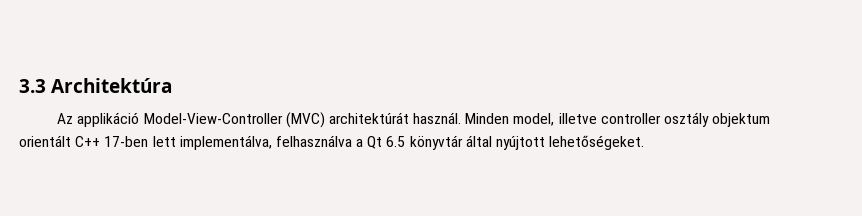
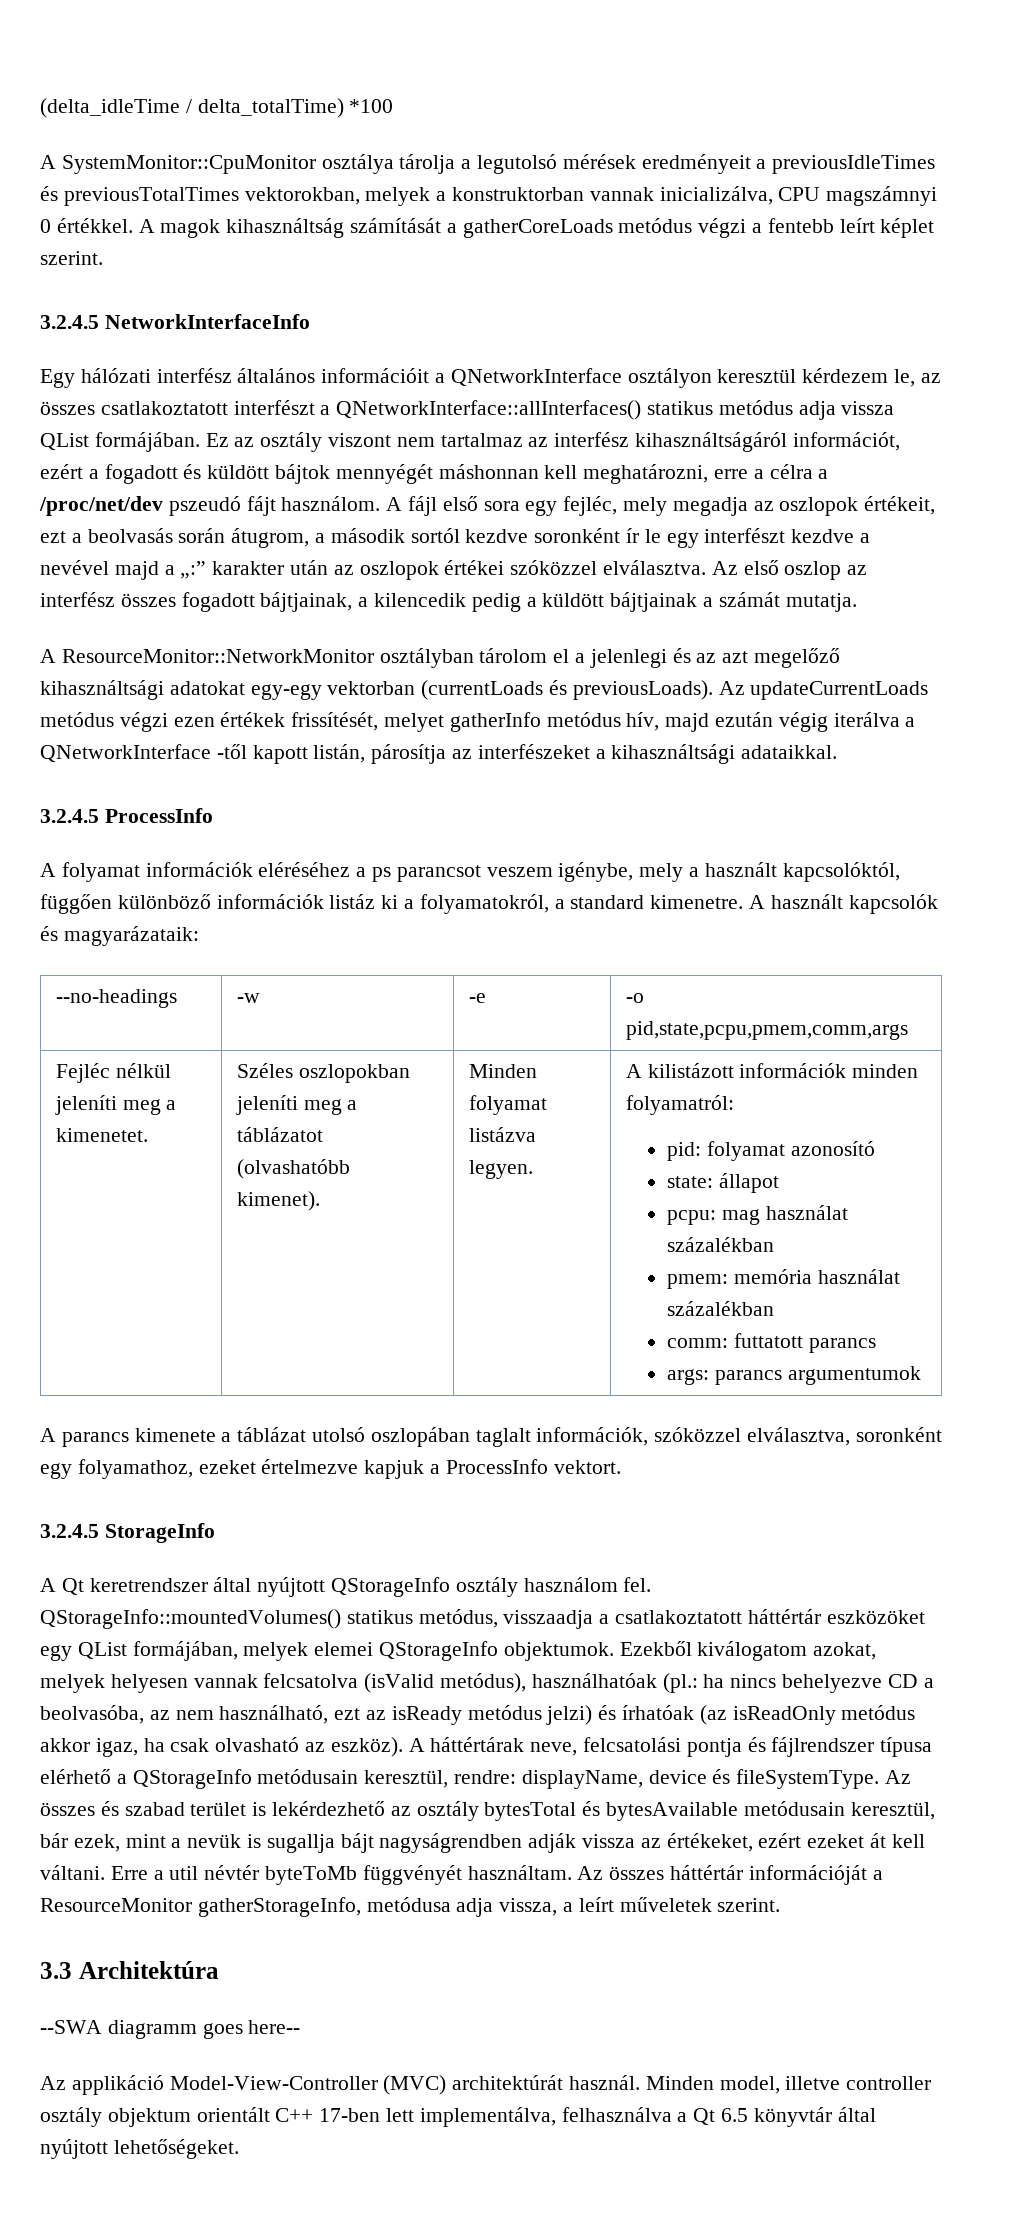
[19,78,173,93] 3.3 Architektúra -> [40,98,394,118] [40,154,936,174] [40,186,938,206] [40,218,935,238] [40,251,103,265] [40,314,310,329] [40,368,941,388] [40,400,895,420] [40,432,900,452] [40,464,829,484] [39,496,936,516] [40,528,871,548] [40,560,868,580] [40,592,857,612] [40,648,841,668] [40,680,929,700] [40,712,916,732] [40,744,838,764] [40,808,213,823] [40,862,900,882] [40,894,938,914] [40,926,199,946] [55,989,177,1008] [236,993,260,1003] [468,993,486,1003] [625,993,644,1003] [625,1021,908,1040] [55,1063,171,1083] [54,1095,177,1115] [55,1128,148,1142] [236,1063,410,1083] [235,1095,358,1115] [236,1127,323,1142] [236,1159,350,1179] [236,1191,320,1211] [468,1064,537,1078] [468,1095,547,1115] [468,1127,536,1142] [468,1160,533,1179] [625,1063,919,1078] [625,1095,734,1115] [666,1141,875,1161] [666,1173,779,1193] [666,1205,848,1225] [666,1237,774,1252] [666,1269,900,1289] [666,1301,774,1316] [666,1333,876,1353] [666,1366,921,1385] [40,1427,942,1447] [40,1459,621,1479] [40,1523,215,1543] [40,1577,652,1597] [40,1609,925,1629] [40,1641,877,1661] [40,1673,934,1693] [40,1705,916,1725] [40,1737,933,1757] [40,1769,912,1789] [40,1801,935,1821] [40,1833,925,1853] [40,1865,883,1885] [40,1897,781,1917] [40,1961,219,1979] [40,2020,301,2039] (delta_idleTime / delta_totalTime) *100 // A SystemMonitor::CpuMonitor osztálya tárolja a legutolsó mérések eredményeit a previousIdleTimes és previousTotalTimes vektorokban, melyek a konstruktorban vannak inicializálva, CPU magszámnyi 0 értékkel. A magok kihasználtság számítását a gatherCoreLoads metódus végzi a fentebb leírt képlet szerint. // 3.2.4.5 NetworkInterfaceInfo // Egy hálózati interfész általános információit a QNetworkInterface osztályon keresztül kérdezem le, az összes csatlakoztatott interfészt a QNetworkInterface::allInterfaces() statikus metódus adja vissza QList formájában. Ez az osztály viszont nem tartalmaz az interfész kihasználtságáról információt, ezért a fogadott és küldött bájtok mennyégét máshonnan kell meghatározni, erre a célra a /proc/net/dev pszeudó fájt használom. A fájl első sora egy fejléc, mely megadja az oszlopok értékeit, ezt a beolvasás során átugrom, a második sortól kezdve soronként ír le egy interfészt kezdve a nevével majd a „:” karakter után az oszlopok értékei szóközzel elválasztva. Az első oszlop az interfész összes fogadott bájtjainak, a kilencedik pedig a küldött bájtjainak a számát mutatja. // A ResourceMonitor::NetworkMonitor osztályban tárolom el a jelenlegi és az azt megelőző kihasználtsági adatokat egy-egy vektorban (currentLoads és previousLoads). Az updateCurrentLoads metódus végzi ezen értékek frissítését, melyet gatherInfo metódus hív, majd ezután végig iterálva a QNetworkInterface -től kapott listán, párosítja az interfészeket a kihasználtsági adataikkal. // 3.2.4.5 ProcessInfo // A folyamat információk eléréséhez a ps parancsot veszem igénybe, mely a használt kapcsolóktól, függően különböző információk listáz ki a folyamatokról, a standard kimenetre. A használt kapcsolók és magyarázataik: // --no-headings | -w | -e | -o pid,state,pcpu,pmem,comm,args // Fejléc nélkül jeleníti meg a kimenetet. | Széles oszlopokban jeleníti meg a táblázatot (olvashatóbb kimenet). | Minden folyamat listázva legyen. | A kilistázott információk minden folyamatról: // pid: folyamat azonosító // state: állapot // pcpu: mag használat százalékban // pmem: memória használat százalékban // comm: futtatott parancs // args: parancs argumentumok // A parancs kimenete a táblázat utolsó oszlopában taglalt információk, szóközzel elválasztva, soronként egy folyamathoz, ezeket értelmezve kapjuk a ProcessInfo vektort. // 3.2.4.5 StorageInfo // A Qt keretrendszer által nyújtott QStorageInfo osztály használom fel. QStorageInfo::mountedVolumes() statikus metódus, visszaadja a csatlakoztatott háttértár eszközöket egy QList formájában, melyek elemei QStorageInfo objektumok. Ezekből kiválogatom azokat, melyek helyesen vannak felcsatolva (isValid metódus), használhatóak (pl.: ha nincs behelyezve CD a beolvasóba, az nem használható, ezt az isReady metódus jelzi) és írhatóak (az isReadOnly metódus akkor igaz, ha csak olvasható az eszköz). A háttértárak neve, felcsatolási pontja és fájlrendszer típusa elérhető a QStorageInfo metódusain keresztül, rendre: displayName, device és fileSystemType. Az összes és szabad terület is lekérdezhető az osztály bytesTotal és bytesAvailable metódusain keresztül, bár ezek, mint a nevük is sugallja bájt nagyságrendben adják vissza az értékeket, ezért ezeket át kell váltani. Erre a util névtér byteToMb függvényét használtam. Az összes háttértár információját a ResourceMonitor gatherStorageInfo, metódusa adja vissza, a leírt műveletek szerint. // 3.3 Architektúra // --SWA diagramm goes here--

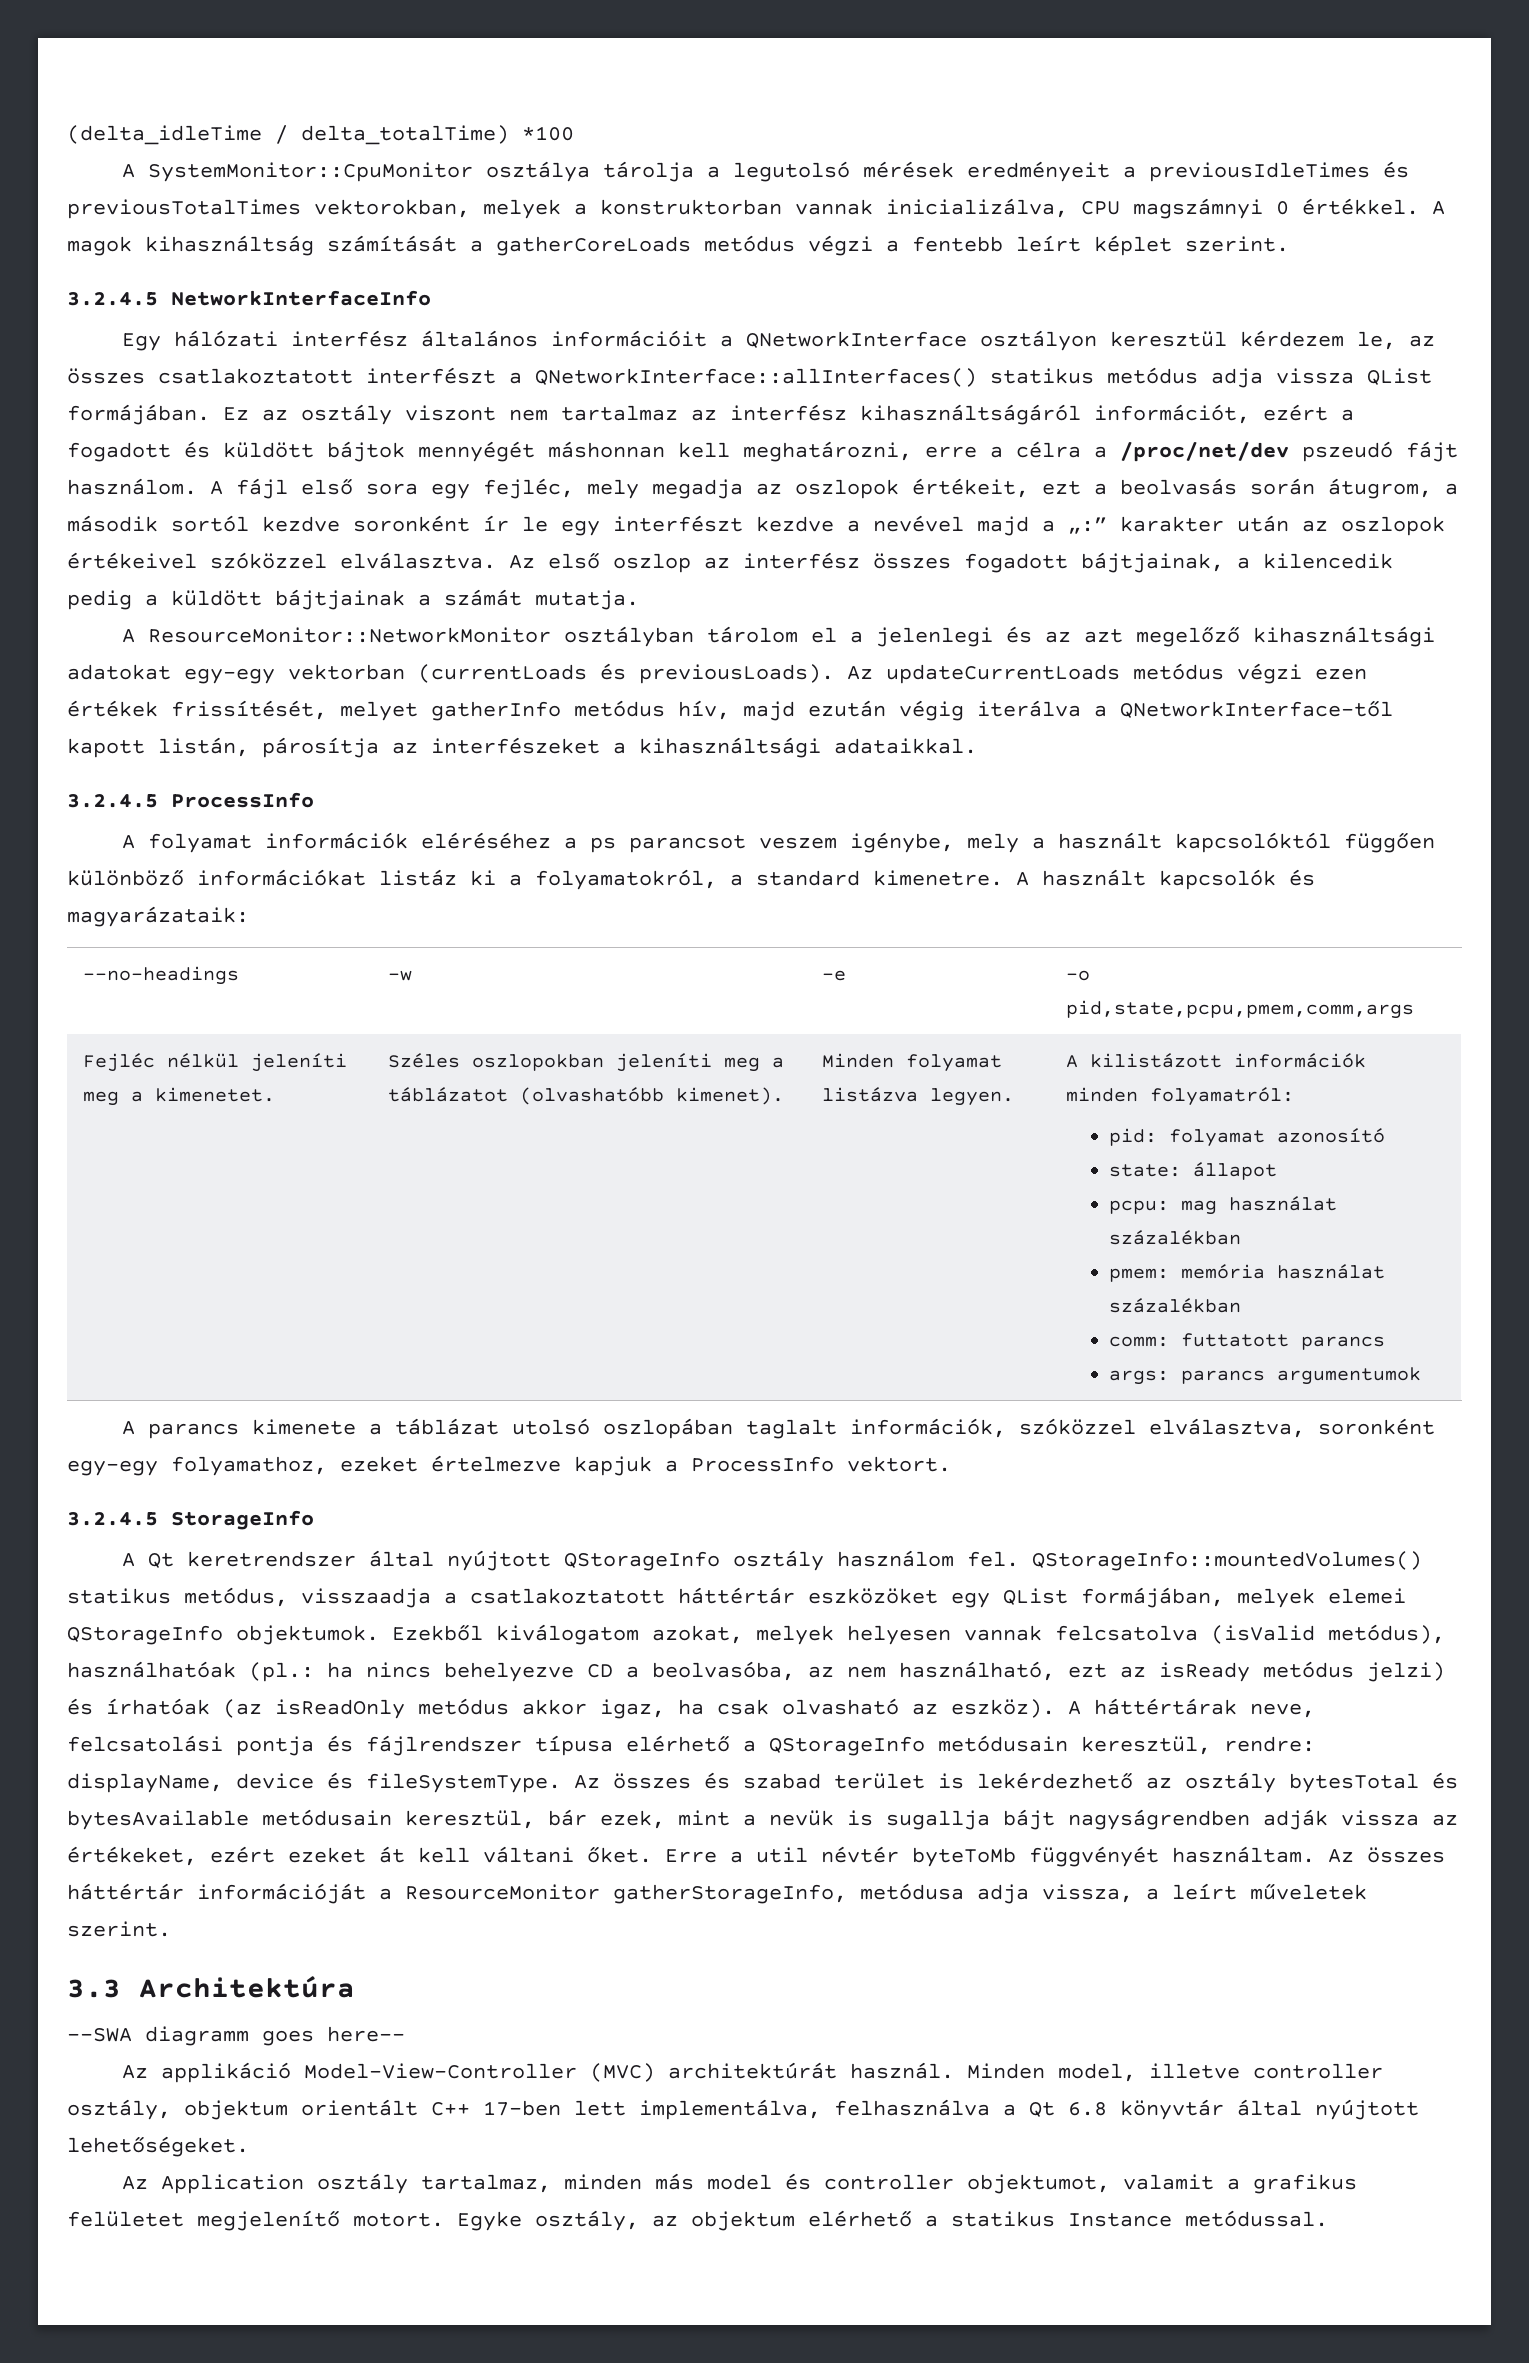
[444,560,505,575] értékei -> [67,552,197,569] értékeivel
[40,744,247,762] QNetworkInterface -től -> [1120,700,1393,718] QNetworkInterface-től
[782,862,900,882] kapcsolóktól, -> [1174,832,1331,853] kapcsolóktól
[216,894,324,909] információk -> [197,869,366,886] információkat
[40,1463,72,1479] egy -> [67,1460,158,1476] egy-egy
[40,1865,105,1880] váltani. -> [483,1846,652,1863] váltani őket.
[40,2107,102,2127] osztály -> [67,2099,171,2120] osztály,
[721,2108,749,2122] 6.5 -> [1068,2102,1107,2116] 6.8
(239, 2149) none -> [121,2173,1357,2194] [67,2210,1328,2231] // Az Application osztály tartalmaz, minden más model és controller objektumot, valamit a grafikus felületet megjelenítő motort. Egyke osztály, az objektum elérhető a statikus Instance metódussal.

